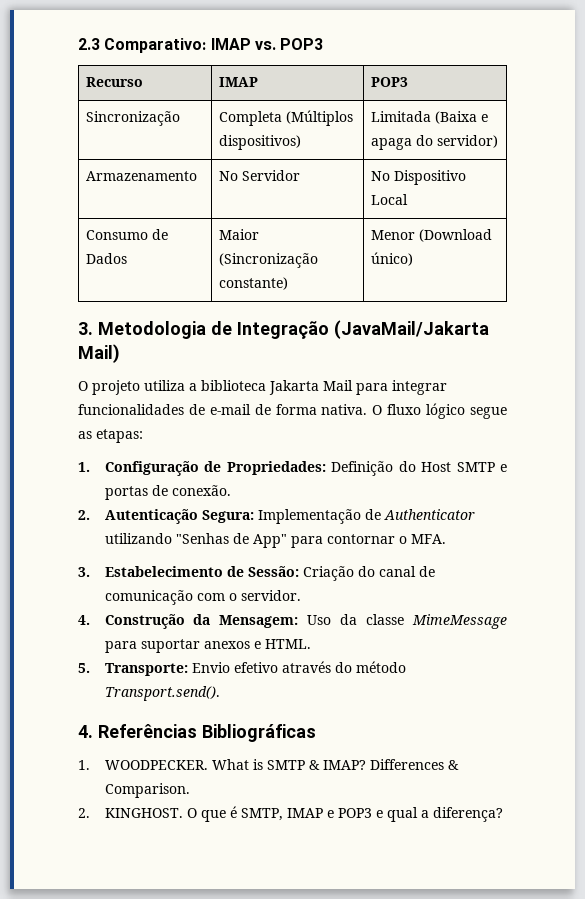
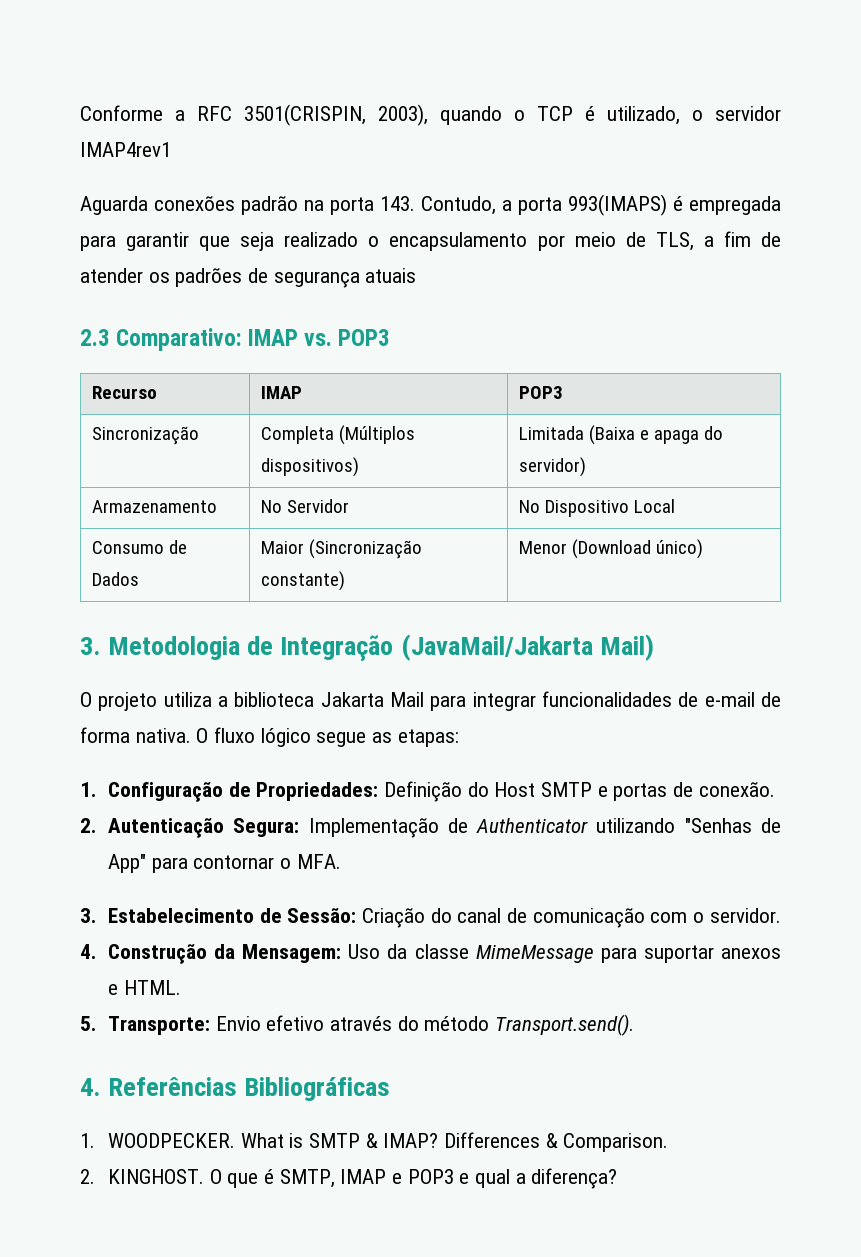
(78, 44) none -> [80,104,781,126] [80,142,171,157] [80,194,781,216] [80,231,782,251] [80,268,417,288] Conforme a RFC 3501(CRISPIN, 2003), quando o TCP é utilizado, o servidor IMAP4rev1 // Aguarda conexões padrão na porta 143. Contudo, a porta 993(IMAPS) é empregada para garantir que seja realizado o encapsulamento por meio de TLS, a fim de atender os padrões de segurança atuais //

